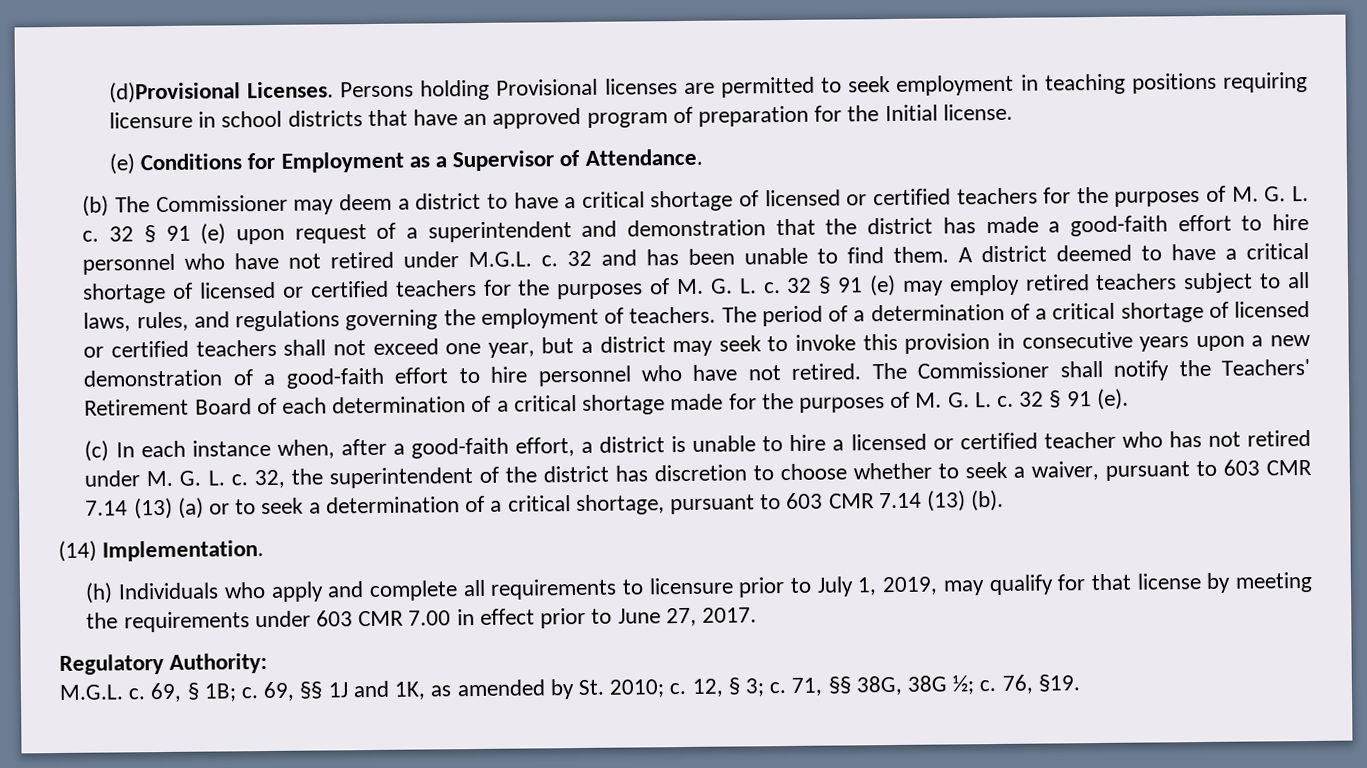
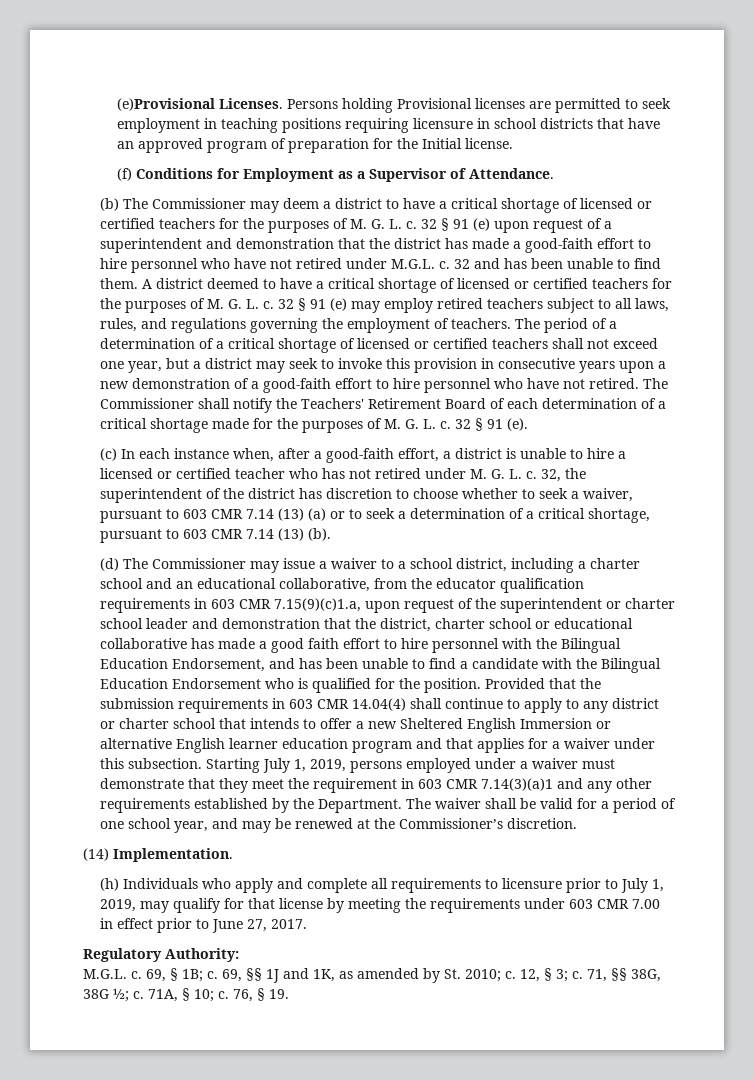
[108,81,241,104] (d)Provisional -> [117,98,216,111] (e)Provisional
[108,153,135,175] (e) -> [117,168,133,181] (f)
(1005, 500) none -> [100,558,641,573] [100,578,585,593] [100,598,676,613] [100,618,634,632] [100,638,622,653] [100,658,662,673] [100,678,602,693] [100,698,660,713] [100,718,612,733] [100,738,656,753] [100,758,616,773] [100,778,653,793] [100,798,677,813] [100,818,578,833] // (d) The Commissioner may issue a waiver to a school district, including a charter school and an educational collaborative, from the educator qualification requirements in 603 CMR 7.15(9)(c)1.a, upon request of the superintendent or charter school leader and demonstration that the district, charter school or educational collaborative has made a good faith effort to hire personnel with the Bilingual Education Endorsement, and has been unable to find a candidate with the Bilingual Education Endorsement who is qualified for the position. Provided that the submission requirements in 603 CMR 14.04(4) shall continue to apply to any district or charter school that intends to offer a new Sheltered English Immersion or alternative English learner education program and that applies for a waiver under this subsection. Starting July 1, 2019, persons employed under a waiver must demonstrate that they meet the requirement in 603 CMR 7.14(3)(a)1 and any other requirements established by the Department. The waiver shall be valid for a period of one school year, and may be renewed at the Commissioner’s discretion.
[1001,674,1080,694] 76, §19. -> [148,988,289,1002] 71A, § 10; c. 76, § 19.

